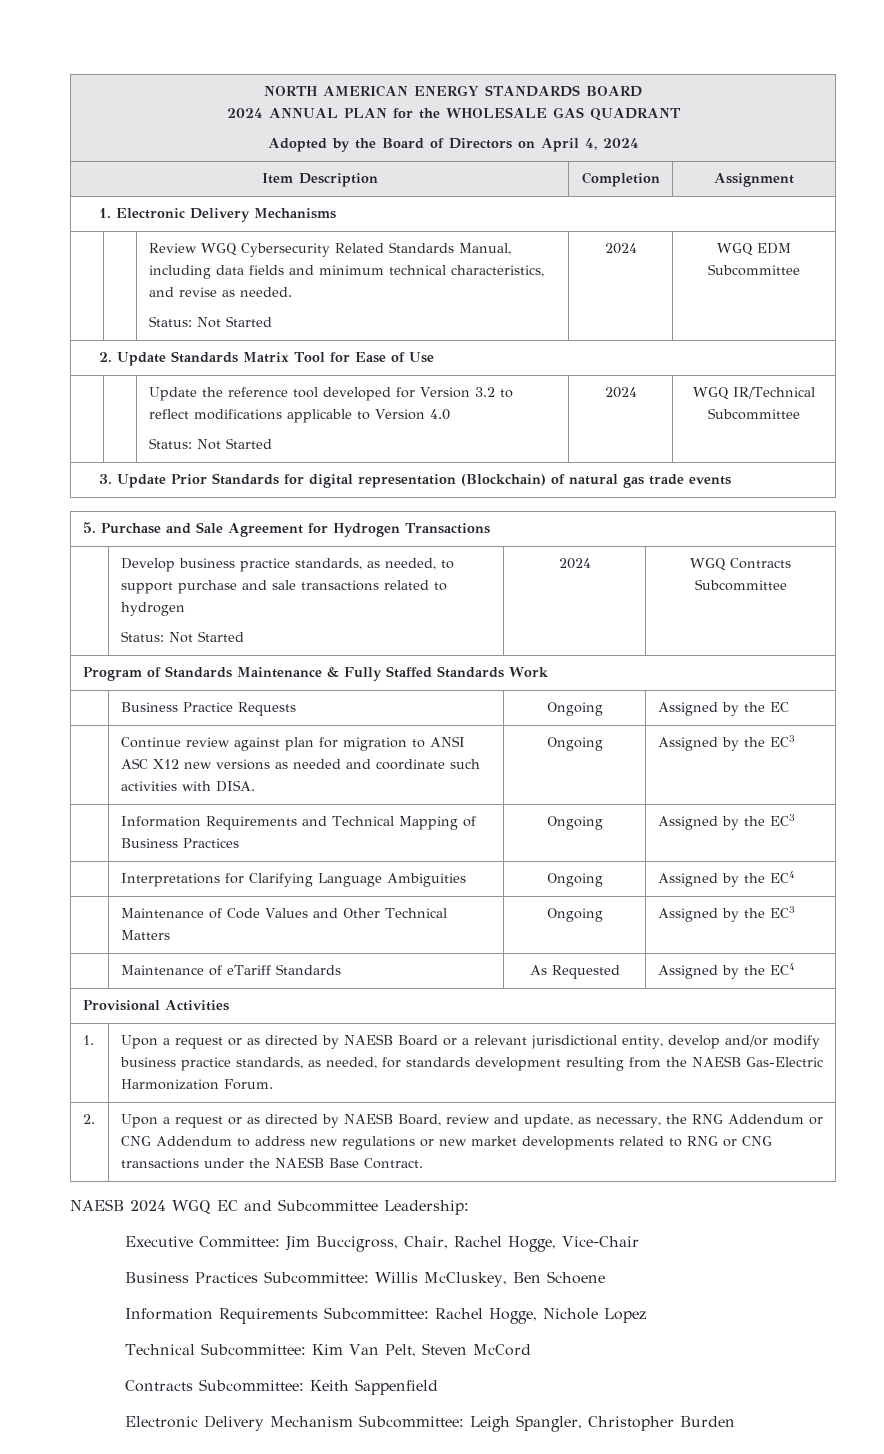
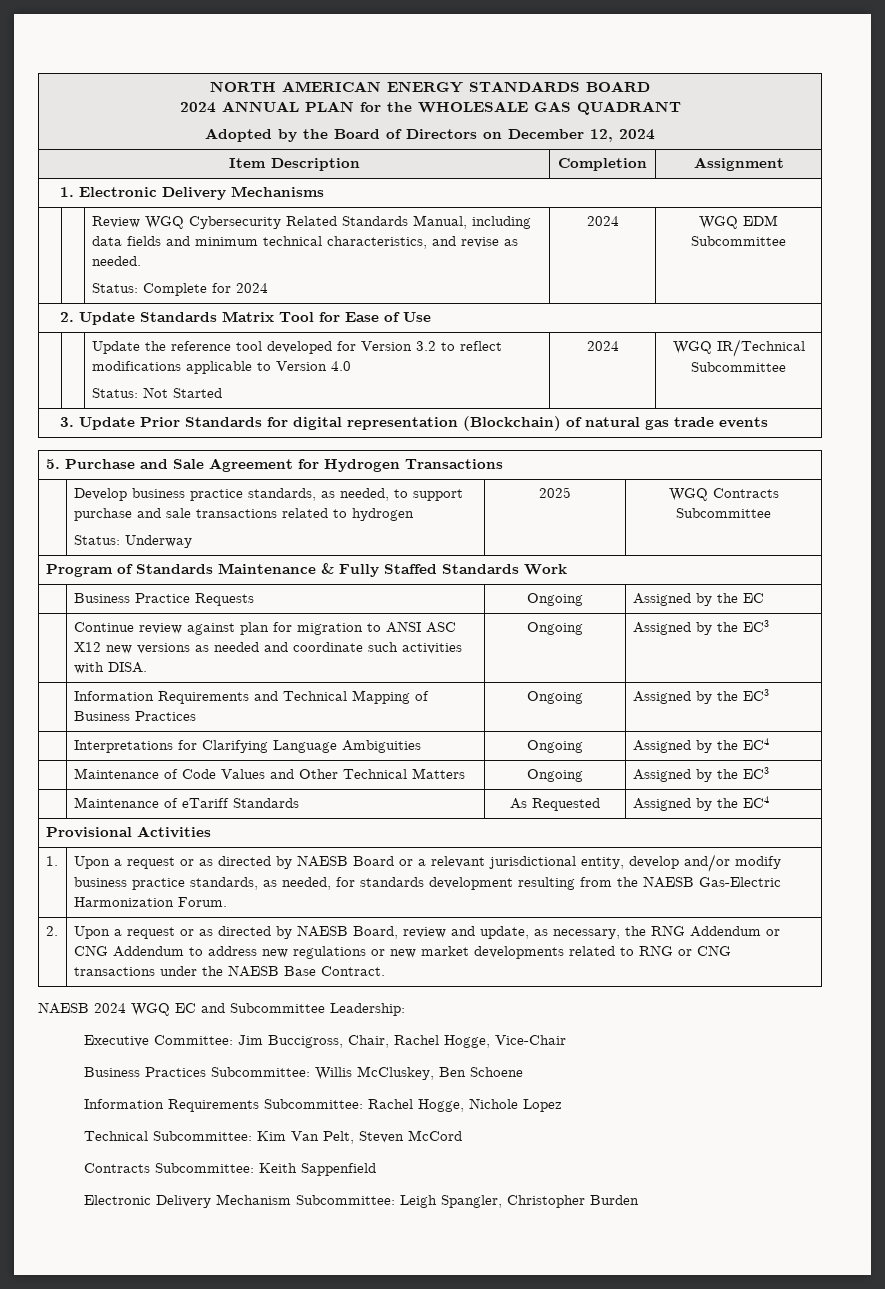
[540,138,597,152] April 4, -> [508,129,613,142] December 12,
[196,316,272,328] Not Started -> [142,283,268,296] Complete for 2024
[168,631,244,643] [558,558,591,569] Not Started | 2024 -> [124,535,192,548] [539,487,571,498] Underway | 2025

